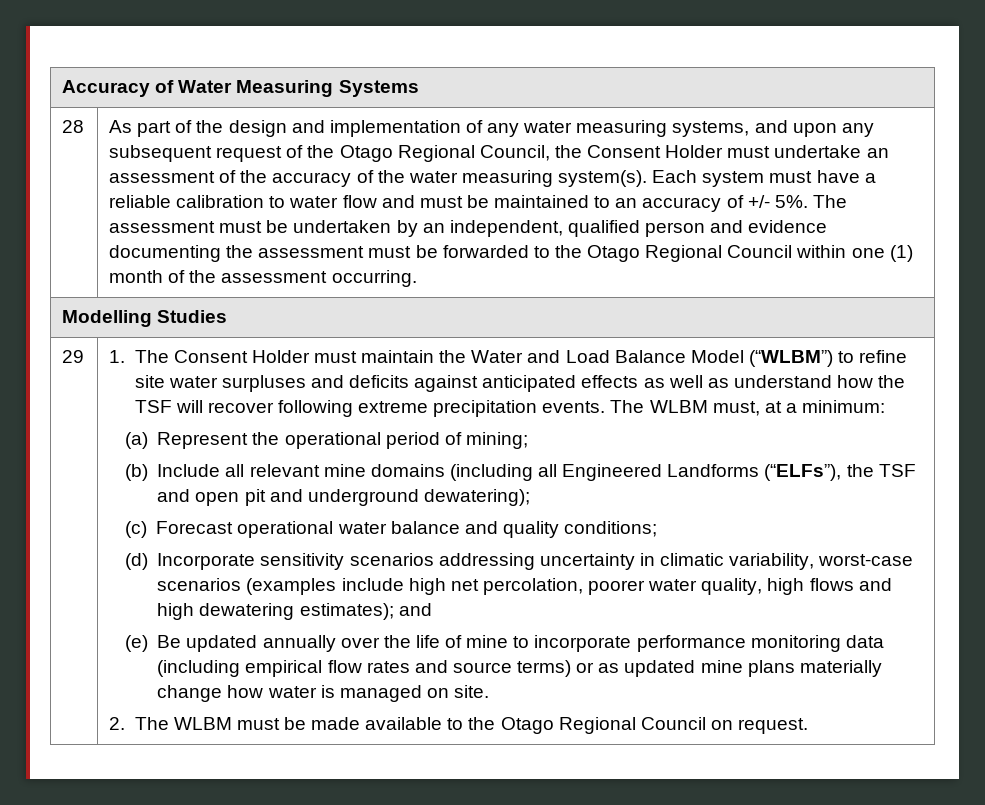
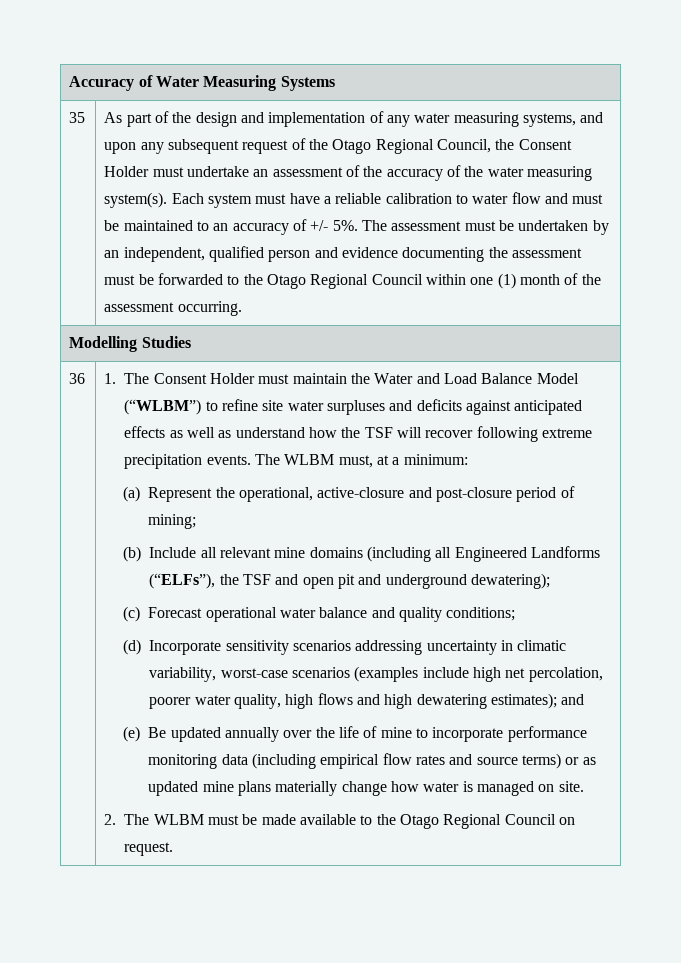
[62,120,85,133] 28 -> [69,112,86,123] 35
[62,350,85,363] 29 -> [69,373,86,384] 36
[284,432,381,449] operational -> [239,487,512,502] operational, active-closure and post-closure

